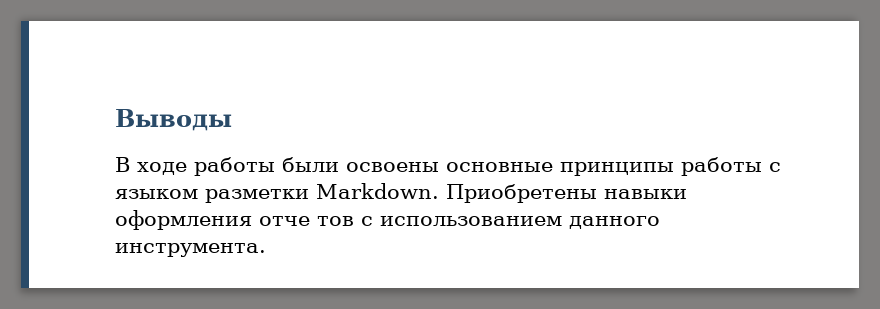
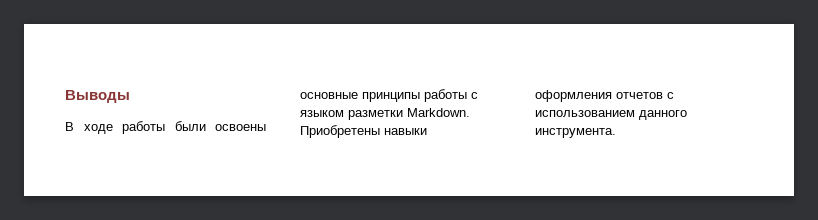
[259,216,354,226] отче тов -> [616,92,663,99] отчетов

